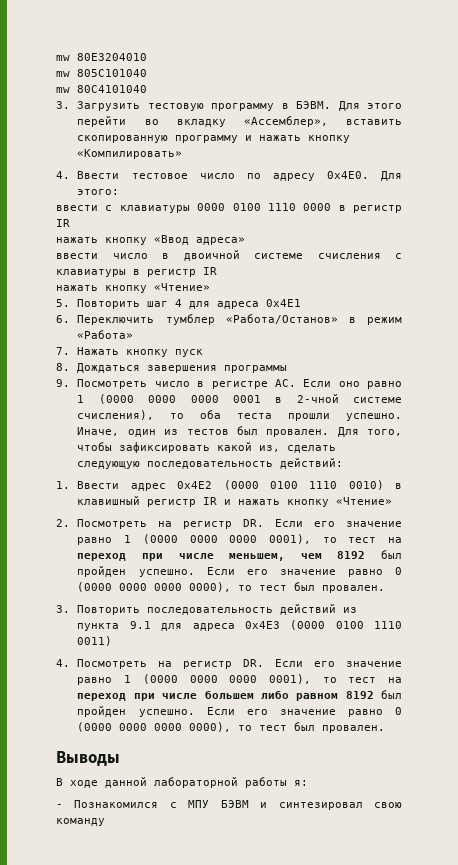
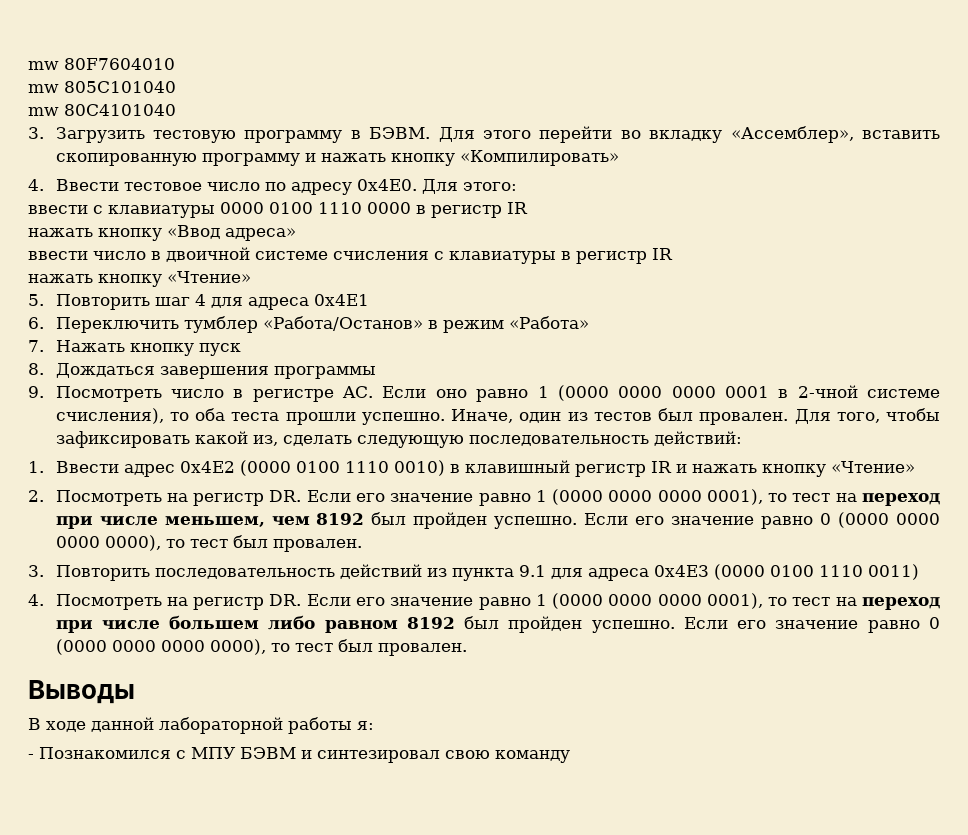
[56,53,147,61] mw 80E3204010 -> [28,58,175,70] mw 80F7604010

